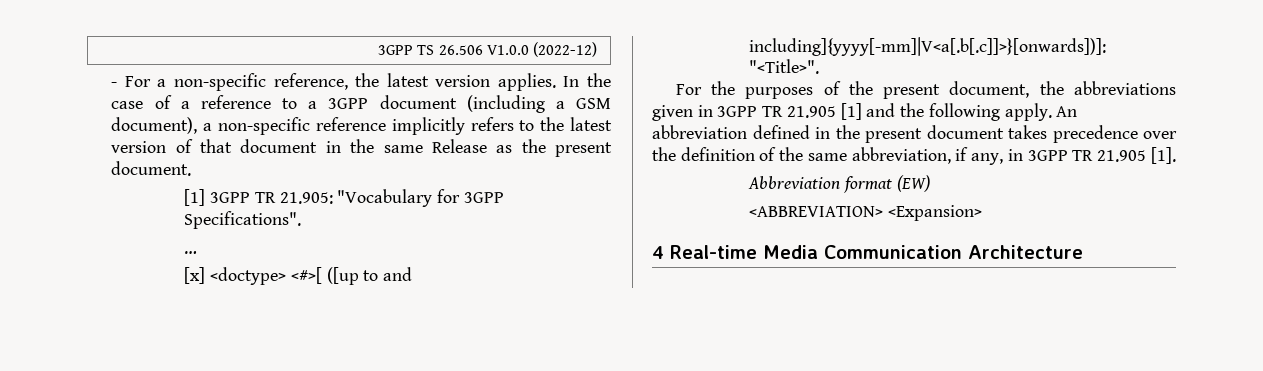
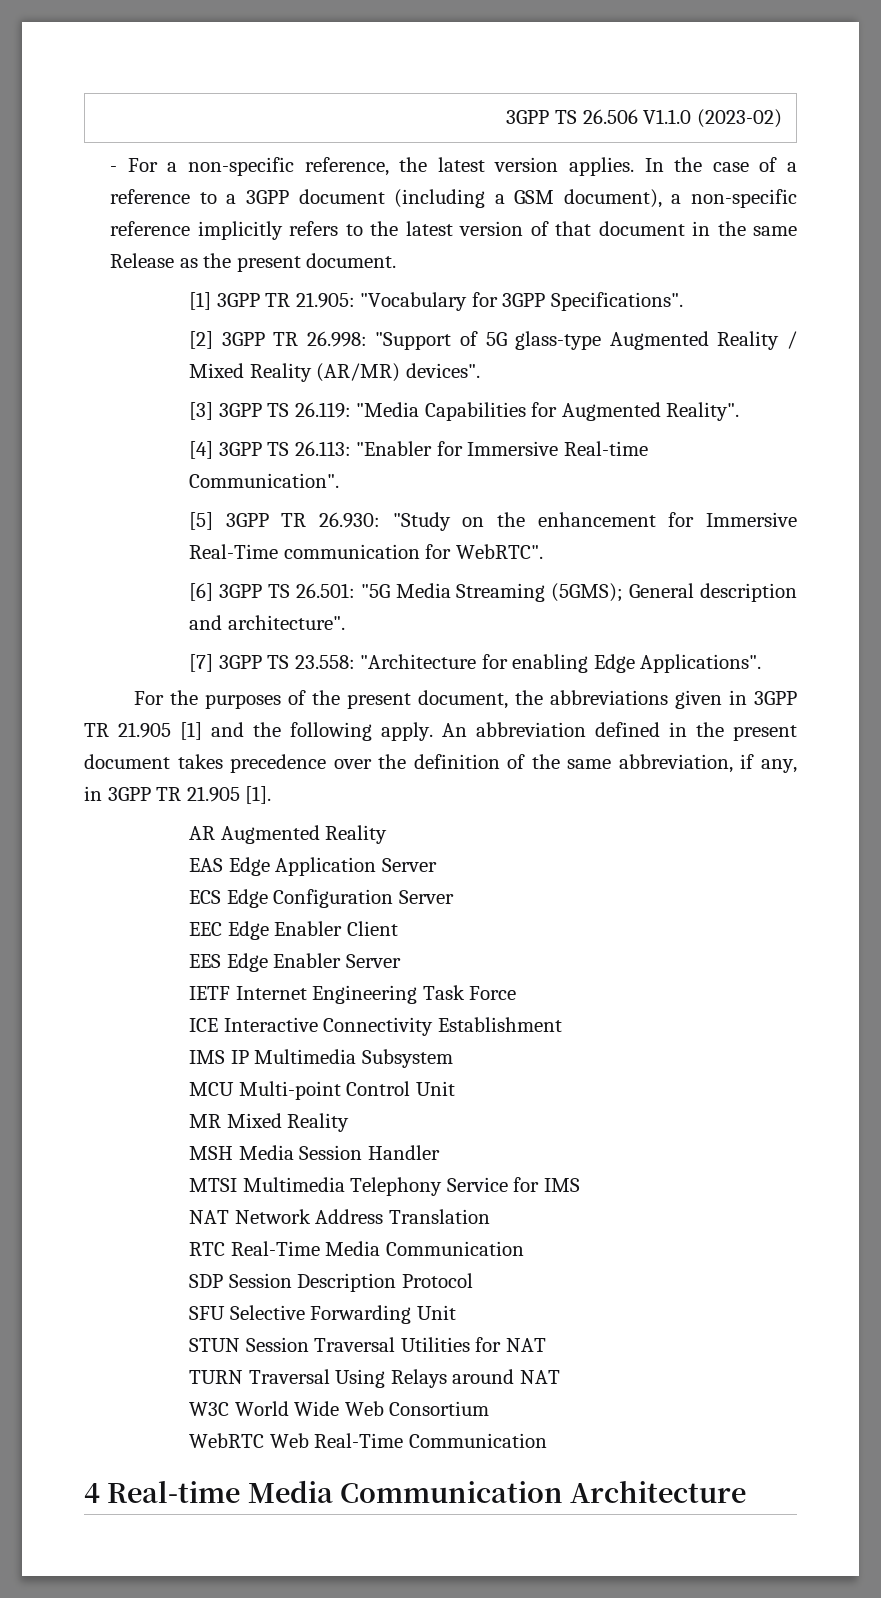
[486,42,598,57] V1.0.0 (2022-12) -> [643,109,782,128] V1.1.0 (2023-02)
[184,251,198,254] [184,267,412,285] [749,37,1107,56] [749,59,820,74] … // [x] <doctype> <#>[ ([up to and including]{yyyy[-mm]|V<a[.b[.c]]>}[onwards])]: "<Title>". -> [189,331,797,350] [189,363,480,382] [189,402,740,421] [189,441,648,459] [189,473,340,488] [189,512,798,531] [189,544,543,559] [189,583,797,602] [189,615,345,630] [189,654,762,673] [2] 3GPP TR 26.998: "Support of 5G glass-type Augmented Reality / Mixed Reality (AR/MR) devices". // [3] 3GPP TS 26.119: "Media Capabilities for Augmented Reality". // [4] 3GPP TS 26.113: "Enabler for Immersive Real-time Communication". // [5] 3GPP TR 26.930: "Study on the enhancement for Immersive Real-Time communication for WebRTC". // [6] 3GPP TS 26.501: "5G Media Streaming (5GMS); General description and architecture". // [7] 3GPP TS 23.558: "Architecture for enabling Edge Applications".
[748,175,930,193] [749,205,983,221] Abbreviation format (EW) // <ABBREVIATION> <Expansion> -> [189,825,388,844] [189,857,437,876] [189,889,454,908] [189,921,398,940] [189,953,401,972] [189,985,517,1004] [189,1017,562,1036] [189,1049,453,1068] [189,1081,455,1100] [189,1113,350,1132] [189,1145,440,1160] [189,1177,580,1196] [189,1209,490,1224] [189,1241,524,1256] [189,1273,473,1292] [189,1305,456,1324] [189,1337,546,1352] [189,1369,560,1388] [189,1401,490,1416] [189,1433,547,1448] AR Augmented Reality // EAS Edge Application Server // ECS Edge Configuration Server // EEC Edge Enabler Client // EES Edge Enabler Server // IETF Internet Engineering Task Force // ICE Interactive Connectivity Establishment // IMS IP Multimedia Subsystem // MCU Multi-point Control Unit // MR Mixed Reality // MSH Media Session Handler // MTSI Multimedia Telephony Service for IMS // NAT Network Address Translation // RTC Real-Time Media Communication // SDP Session Description Protocol // SFU Selective Forwarding Unit // STUN Session Traversal Utilities for NAT // TURN Traversal Using Relays around NAT // W3C World Wide Web Consortium // WebRTC Web Real-Time Communication

